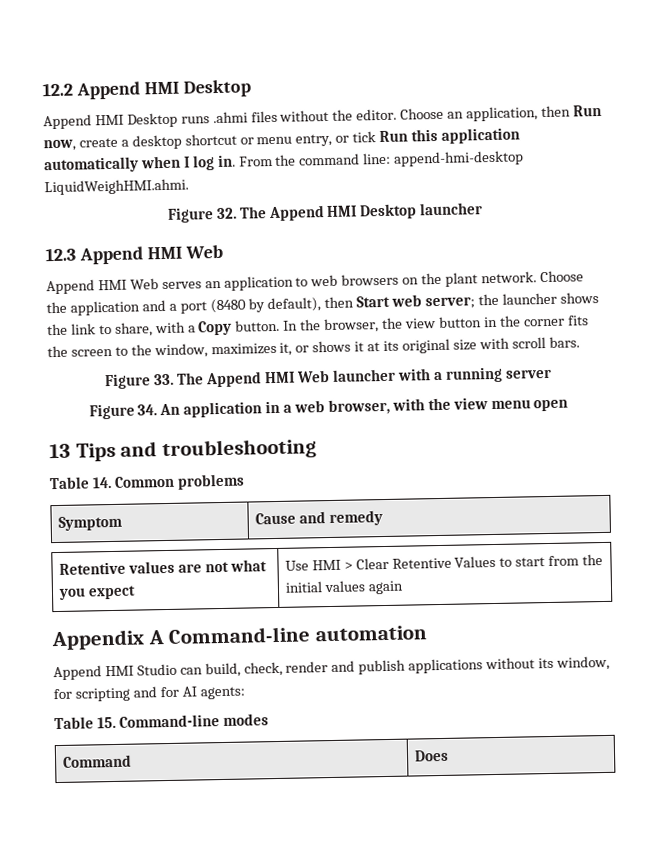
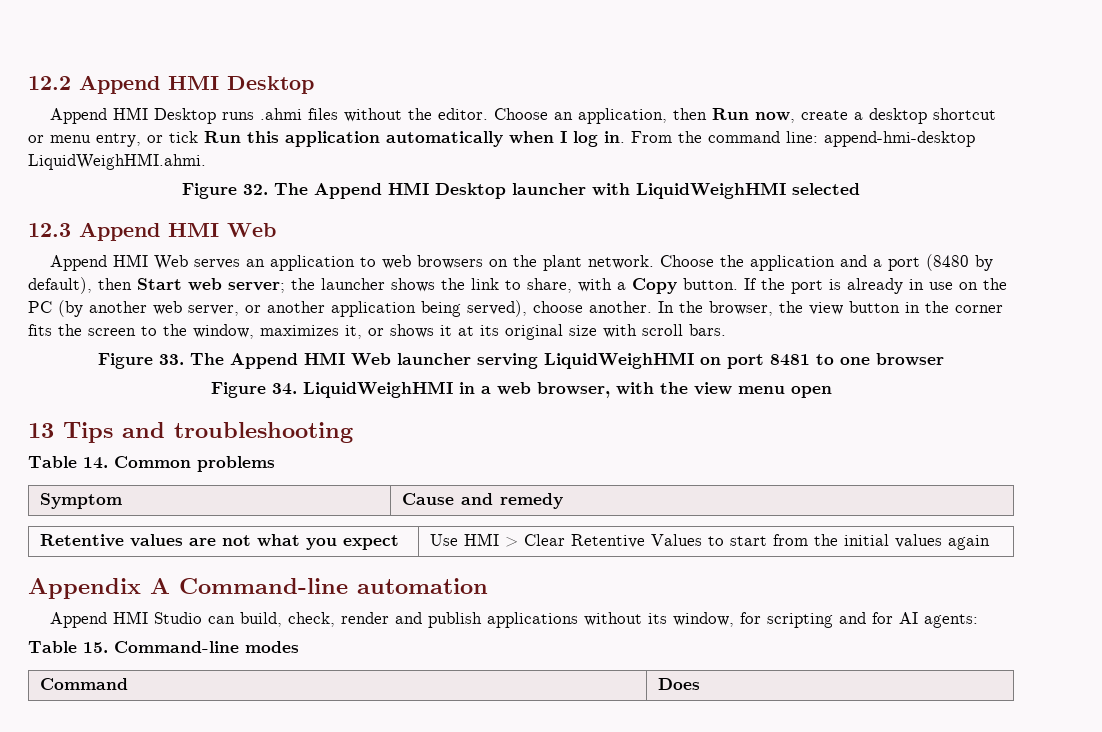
(484, 209) none -> [592,182,860,199] with LiquidWeighHMI selected
(281, 325) none -> [744,278,1007,294] [28,300,652,317] If the port is already in use on the PC (by another web server, or another application being served), choose another.
[396,366,552,383] with a running server -> [477,352,944,369] serving LiquidWeighHMI on port 8481 to one browser
[159,401,263,418] An application -> [302,381,453,398] LiquidWeighHMI

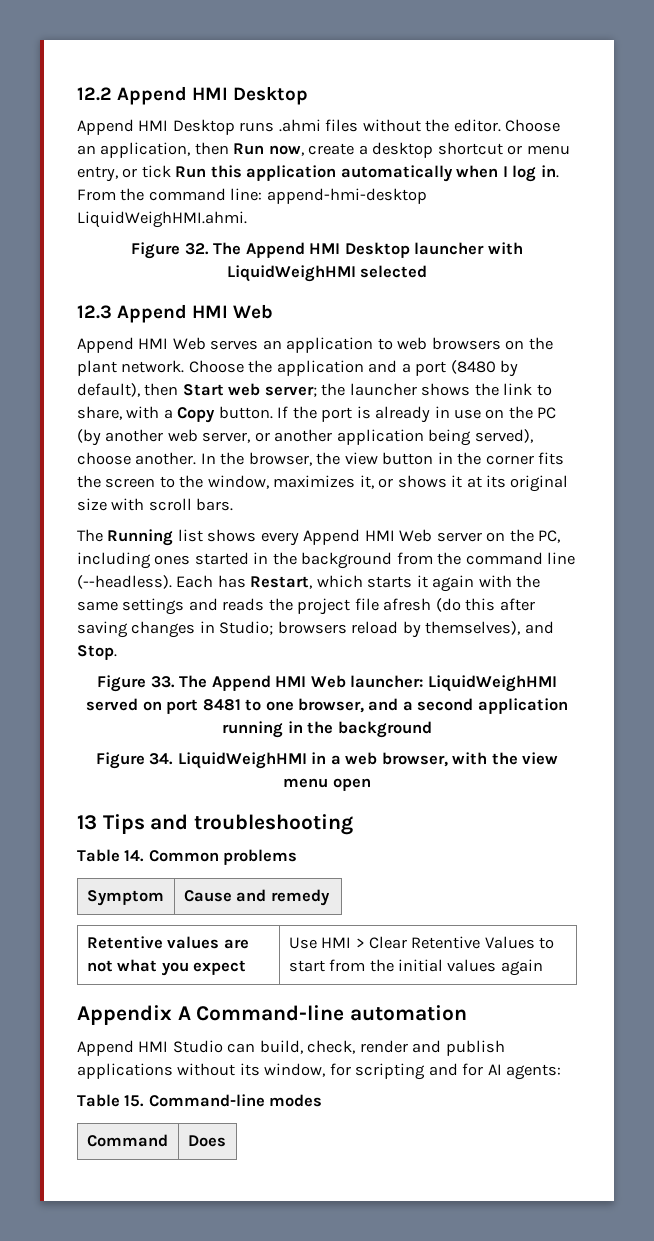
(726, 330) none -> [77,529,561,546] [77,552,576,569] [77,575,541,592] [77,598,535,615] [77,621,554,638] [77,645,117,660] // The Running list shows every Append HMI Web server on the PC, including ones started in the background from the command line (--headless). Each has Restart, which starts it again with the same settings and reads the project file afresh (do this after saving changes in Studio; browsers reload by themselves), and Stop.
[397,352,694,369] launcher serving LiquidWeighHMI -> [350,675,557,692] [86,698,139,711] launcher: LiquidWeighHMI served
[876,353,944,366] browser -> [297,698,568,714] [222,721,432,738] browser, and a second application running in the background

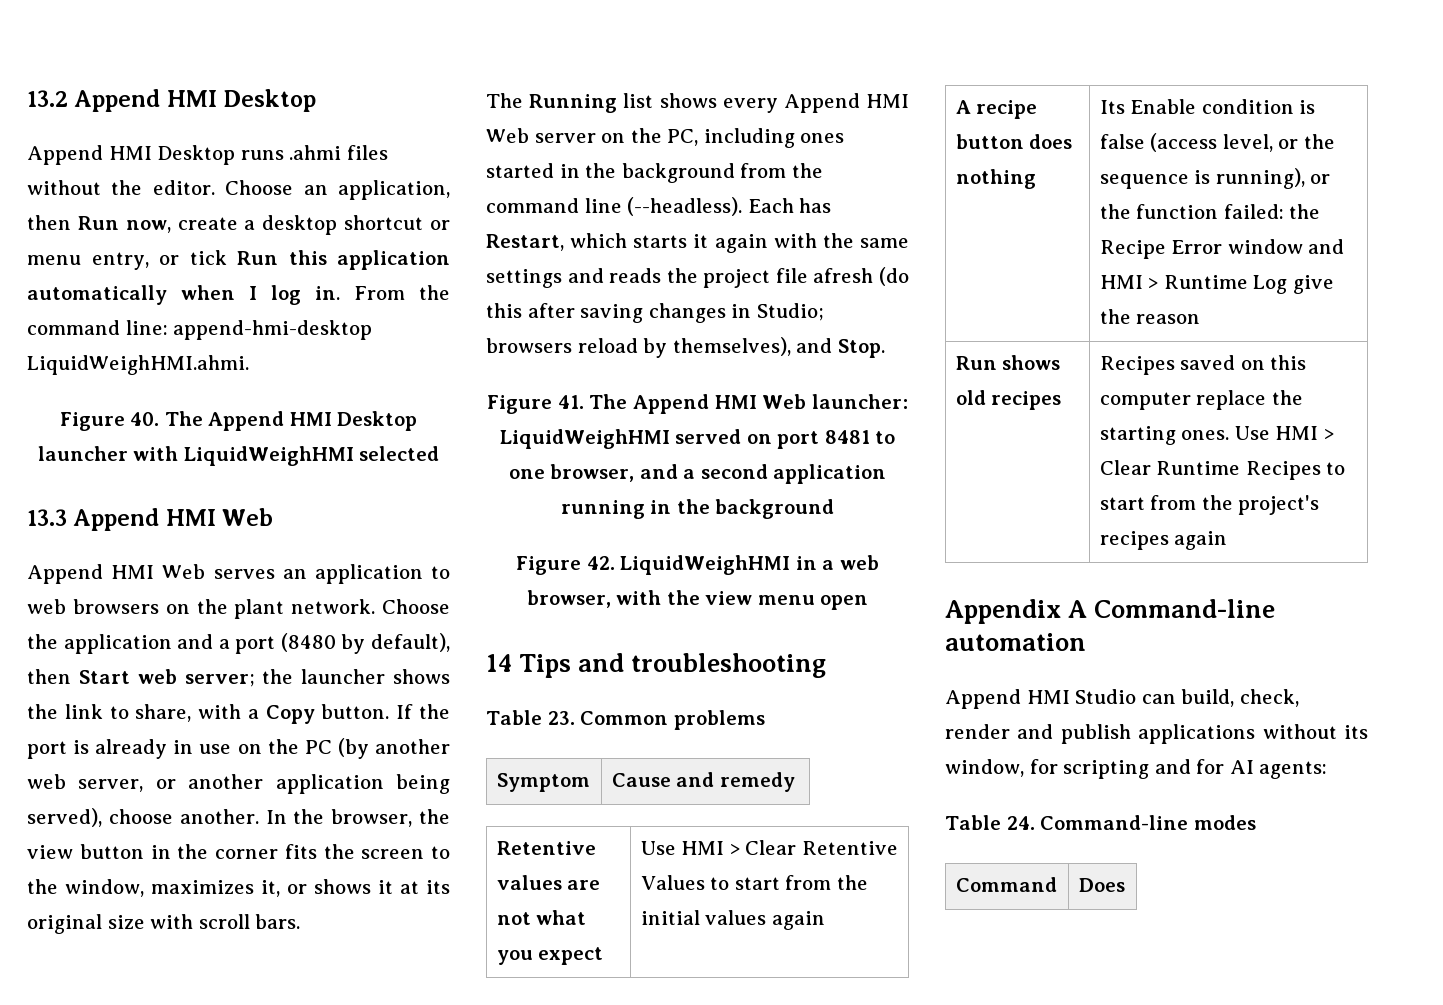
[77,87,112,101] 12.2 -> [27,90,68,107] 13.2
[184,243,209,255] 32. -> [130,412,160,426] 40.
[77,305,112,319] 12.3 -> [27,509,67,526] 13.3
[150,676,175,688] 33. -> [557,395,584,409] 41.
[149,753,174,765] 34. -> [586,556,615,570] 42.
[77,815,97,830] 13 -> [486,654,512,672] 14
[124,850,145,862] 14. -> [547,711,575,725] 23.
(543, 967) none -> [955,100,1038,119] [955,134,1073,149] [955,169,1036,189] [1099,99,1316,114] [1099,133,1335,152] [1099,168,1331,189] [1099,204,1321,219] [1099,239,1345,259] [1099,275,1334,294] [1099,309,1201,324] [955,355,1061,370] [955,390,1062,410] [1099,355,1307,375] [1099,390,1303,410] [1099,426,1334,445] [1099,460,1346,480] [1099,495,1320,515] [1099,531,1228,550] // A recipe button does nothing | Its Enable condition is false (access level, or the sequence is running), or the function failed: the Recipe Error window and HMI > Runtime Log give the reason // Run shows old recipes | Recipes saved on this computer replace the starting ones. Use HMI > Clear Runtime Recipes to start from the project's recipes again
[124,1095,145,1107] 15. -> [1006,816,1035,830] 24.

